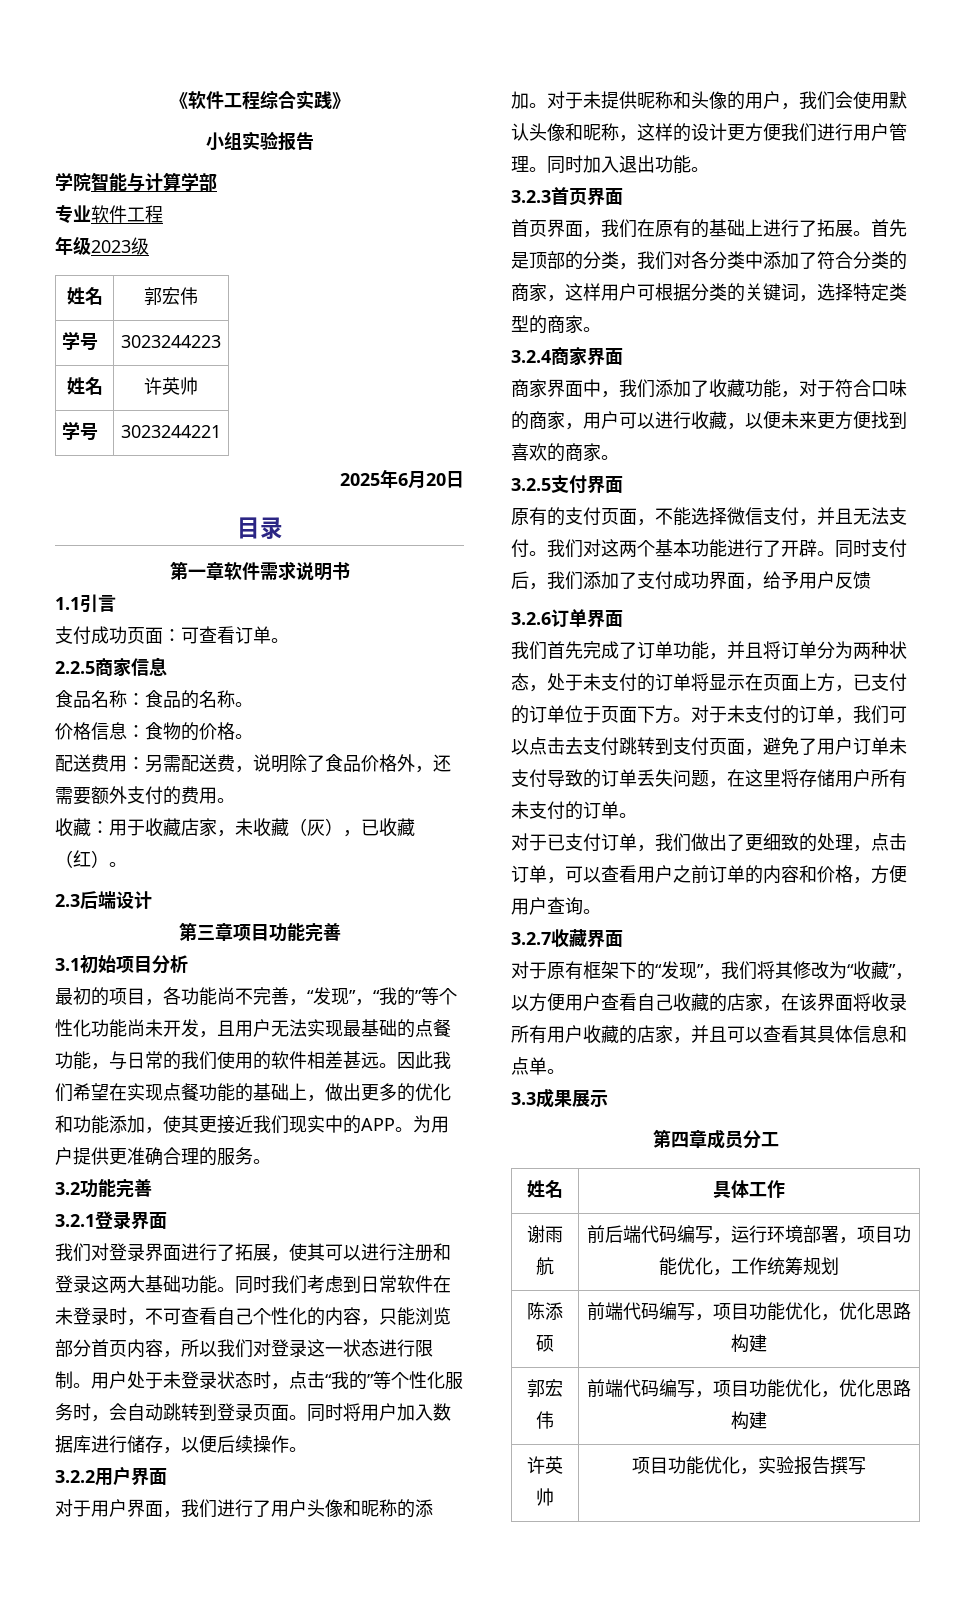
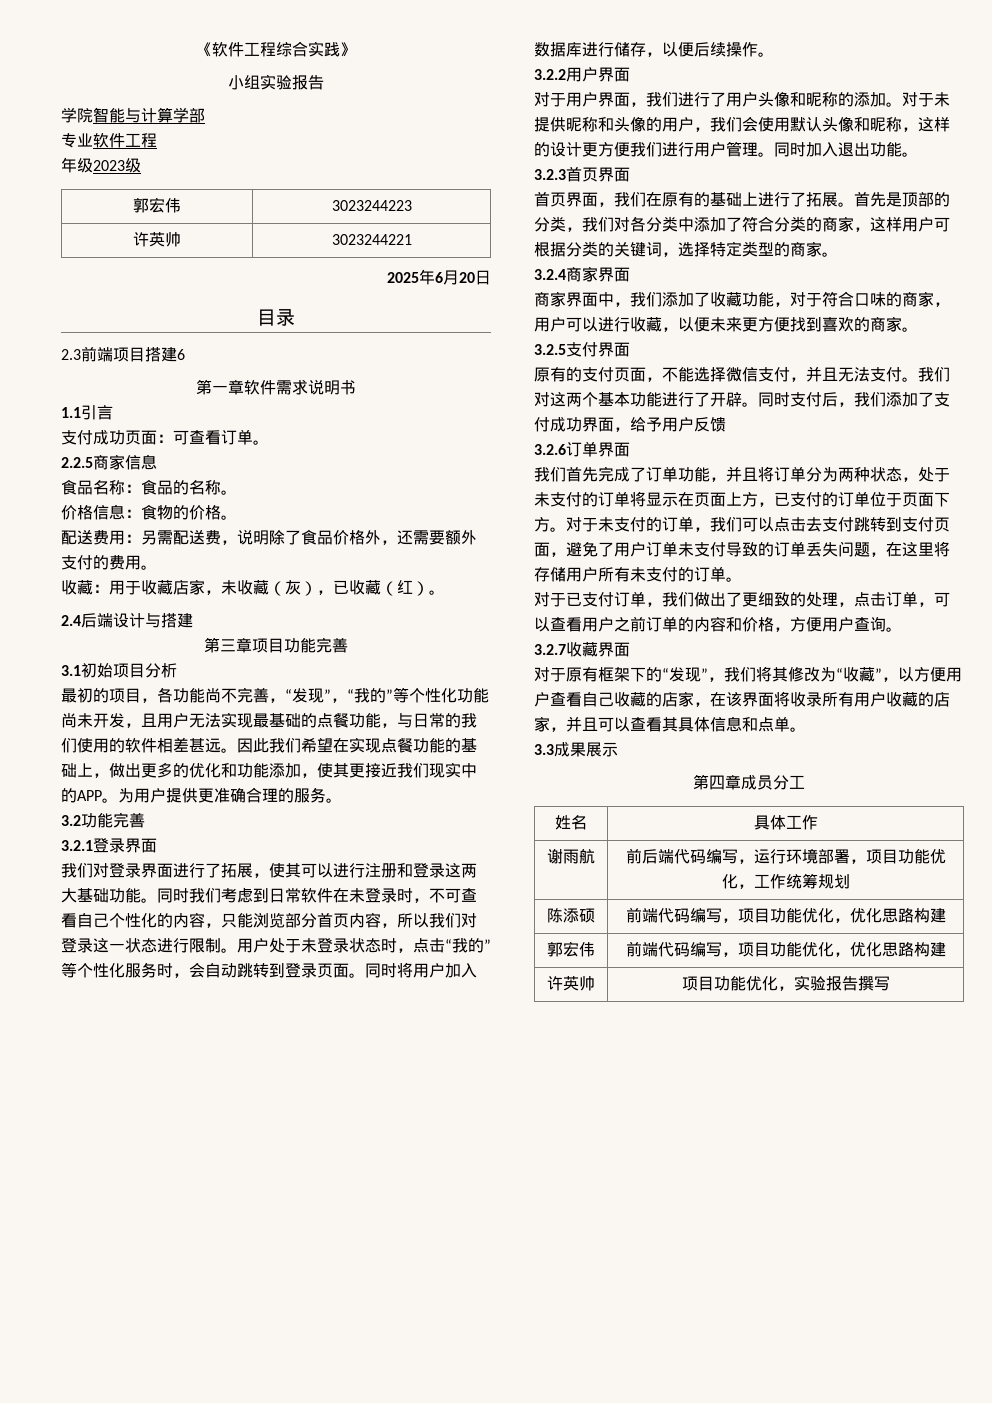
[66,287,103,305] [144,287,198,305] [62,331,99,350] 姓名 | 郭宏伟 // 学号 -> [133,197,181,213] 郭宏伟
[66,377,103,395] [144,377,198,395] [62,421,99,440] 姓名 | 许英帅 // 学号 -> [133,232,181,247] 许英帅
(283, 528) none -> [61,346,185,362] // 2.3前端项目搭建6
[55,894,80,907] 2.3 -> [61,615,81,626] 2.4
(152, 900) none -> [145,613,193,628] 与搭建

